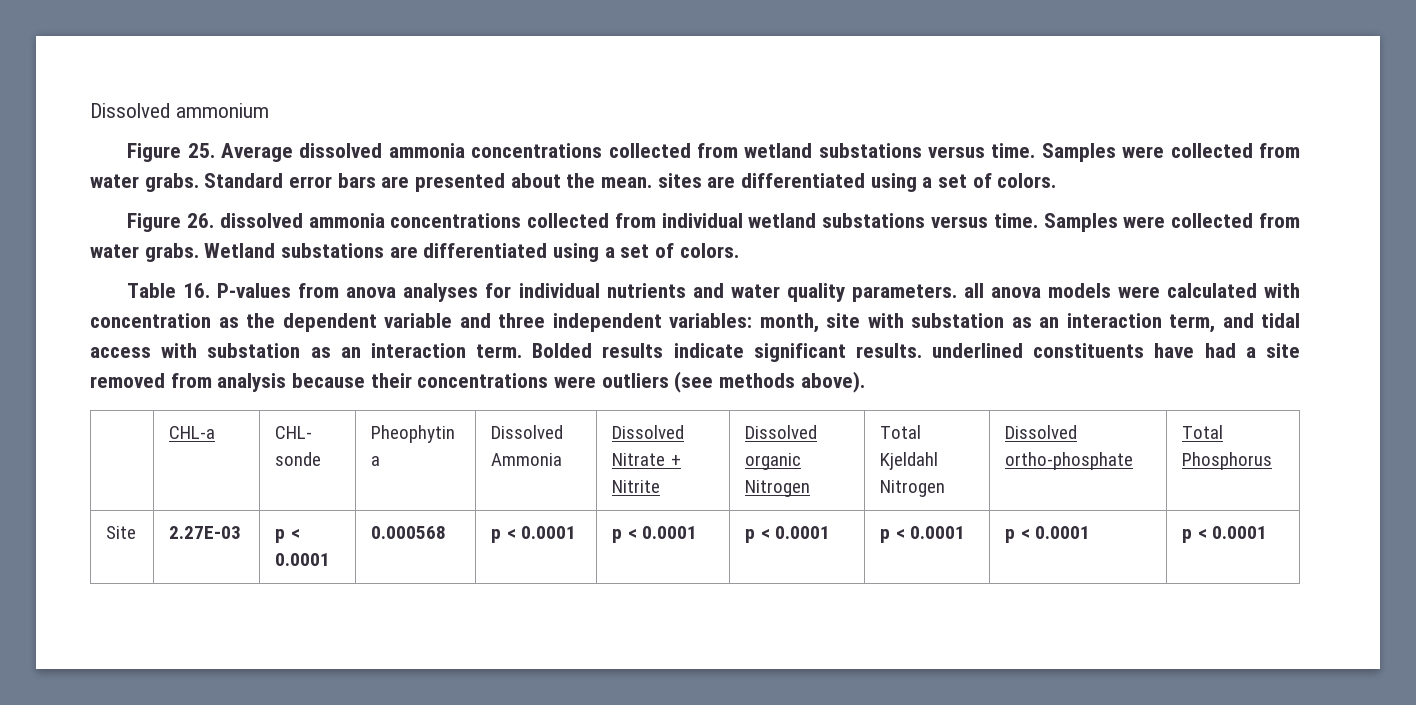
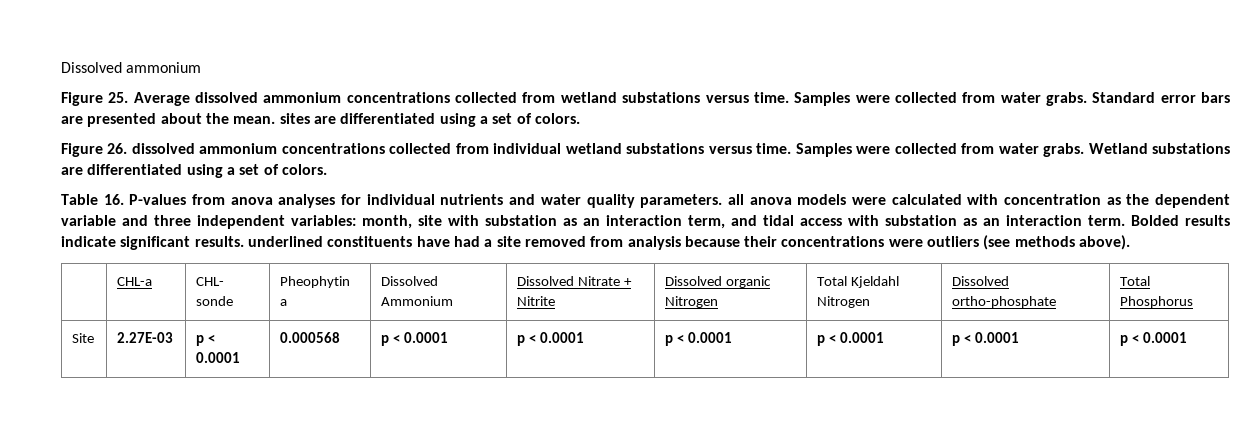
[388,143,465,158] ammonia -> [263,92,342,103] ammonium
[308,213,385,228] ammonia -> [199,143,278,154] ammonium
[491,453,563,466] Ammonia -> [381,296,454,306] Ammonium

